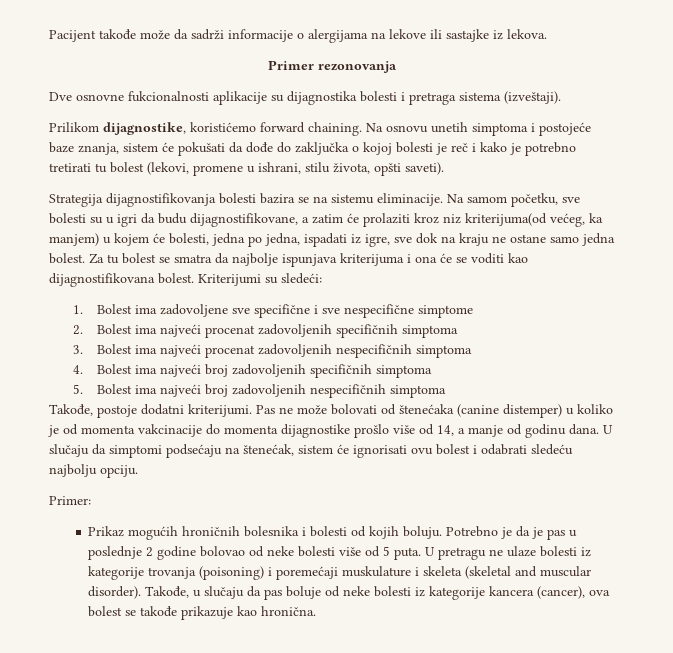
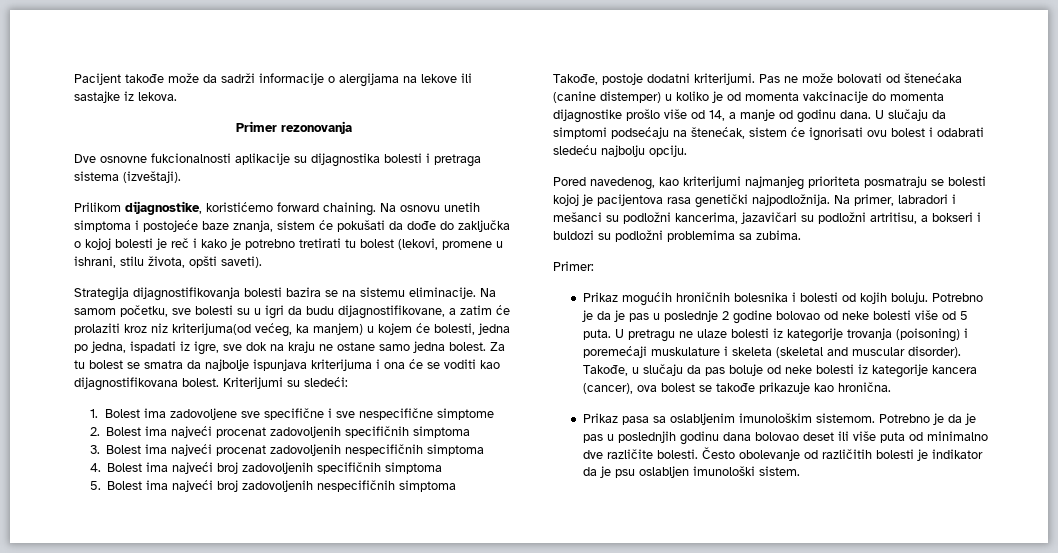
(138, 471) none -> [553,176,986,190] [553,194,956,208] [553,212,981,224] [553,230,801,242] // Pored navedenog, kao kriterijumi najmanjeg prioriteta posmatraju se bolesti kojoj je pacijentova rasa genetički najpodložnija. Na primer, labradori i mešanci su podložni kancerima, jazavičari su podložni artritisu, a bokseri i buldozi su podložni problemima sa zubima.
(317, 611) none -> [583,413,977,425] [583,431,989,445] [583,447,984,461] [583,466,801,478] // Prikaz pasa sa oslabljenim imunološkim sistemom. Potrebno je da je pas u poslednjih godinu dana bolovao deset ili više puta od minimalno dve različite bolesti. Često obolevanje od različitih bolesti je indikator da je psu oslabljen imunološki sistem.

